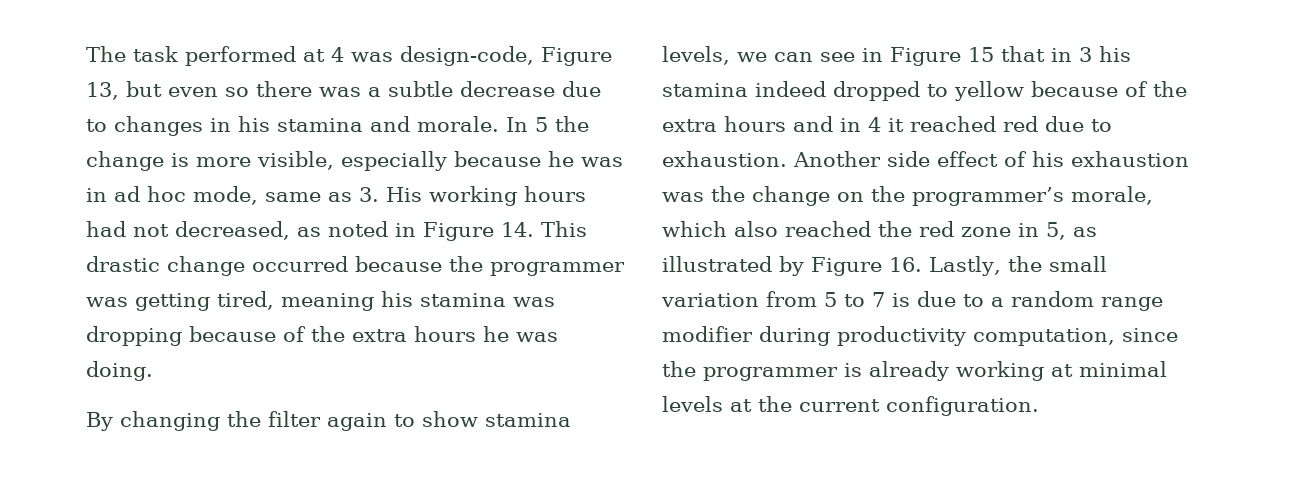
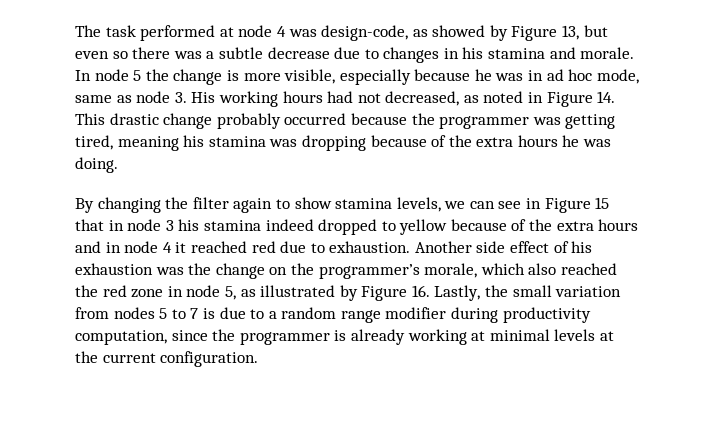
(325, 55) none -> [238,25,273,37] node
(534, 56) none -> [412,25,508,41] as showed by
(528, 124) none -> [94,69,129,81] node
(352, 197) none -> [136,91,171,103] node
(245, 266) none -> [216,113,281,129] probably
(1072, 55) none -> [127,219,162,231] node
(861, 125) none -> [124,241,159,253] node
(1039, 230) none -> [186,285,221,297] node
(817, 299) none -> [113,307,155,319] nodes

